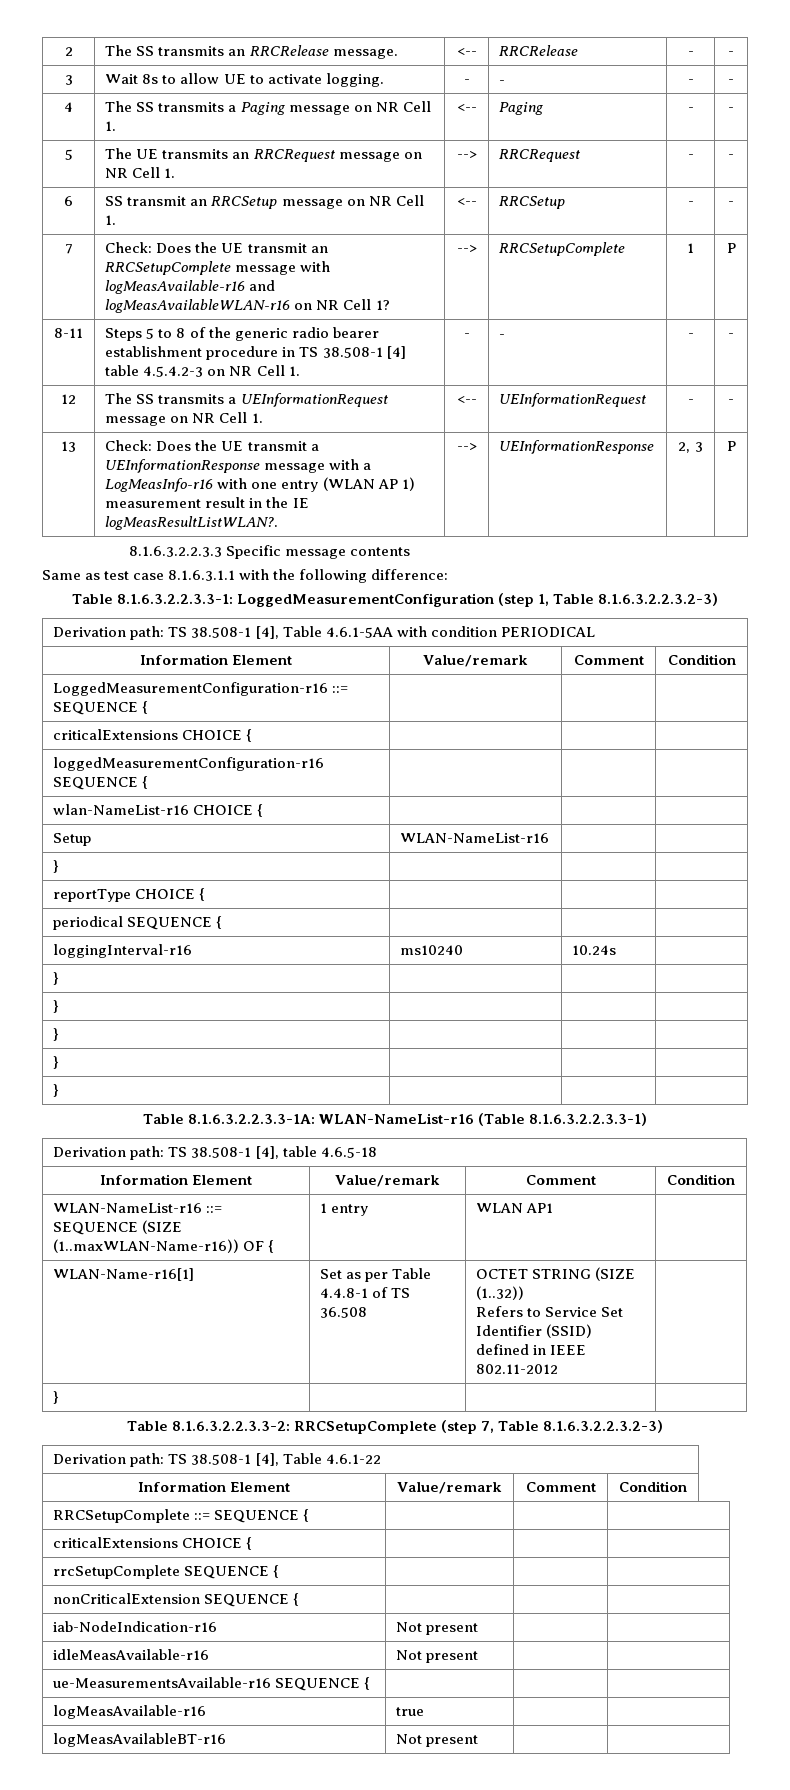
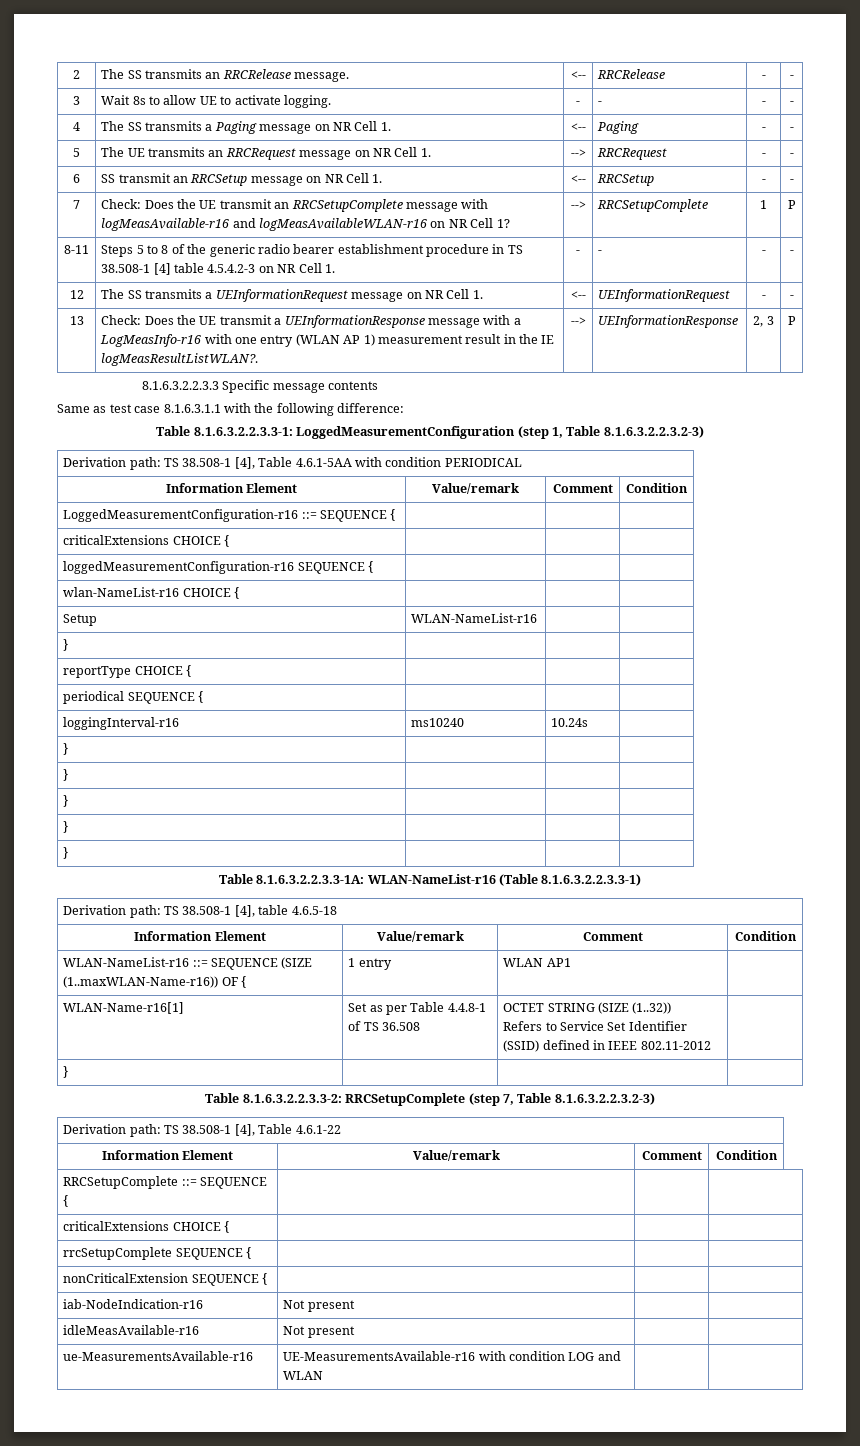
[275,1677,371,1691] [53,1705,207,1719] [396,1707,425,1716] [53,1733,227,1747] [396,1734,479,1747] SEQUENCE { | | | // logMeasAvailable-r16 | true | | // logMeasAvailableBT-r16 | Not present -> [283,1351,621,1361] [283,1371,324,1380] | UE-MeasurementsAvailable-r16 with condition LOG and WLAN

